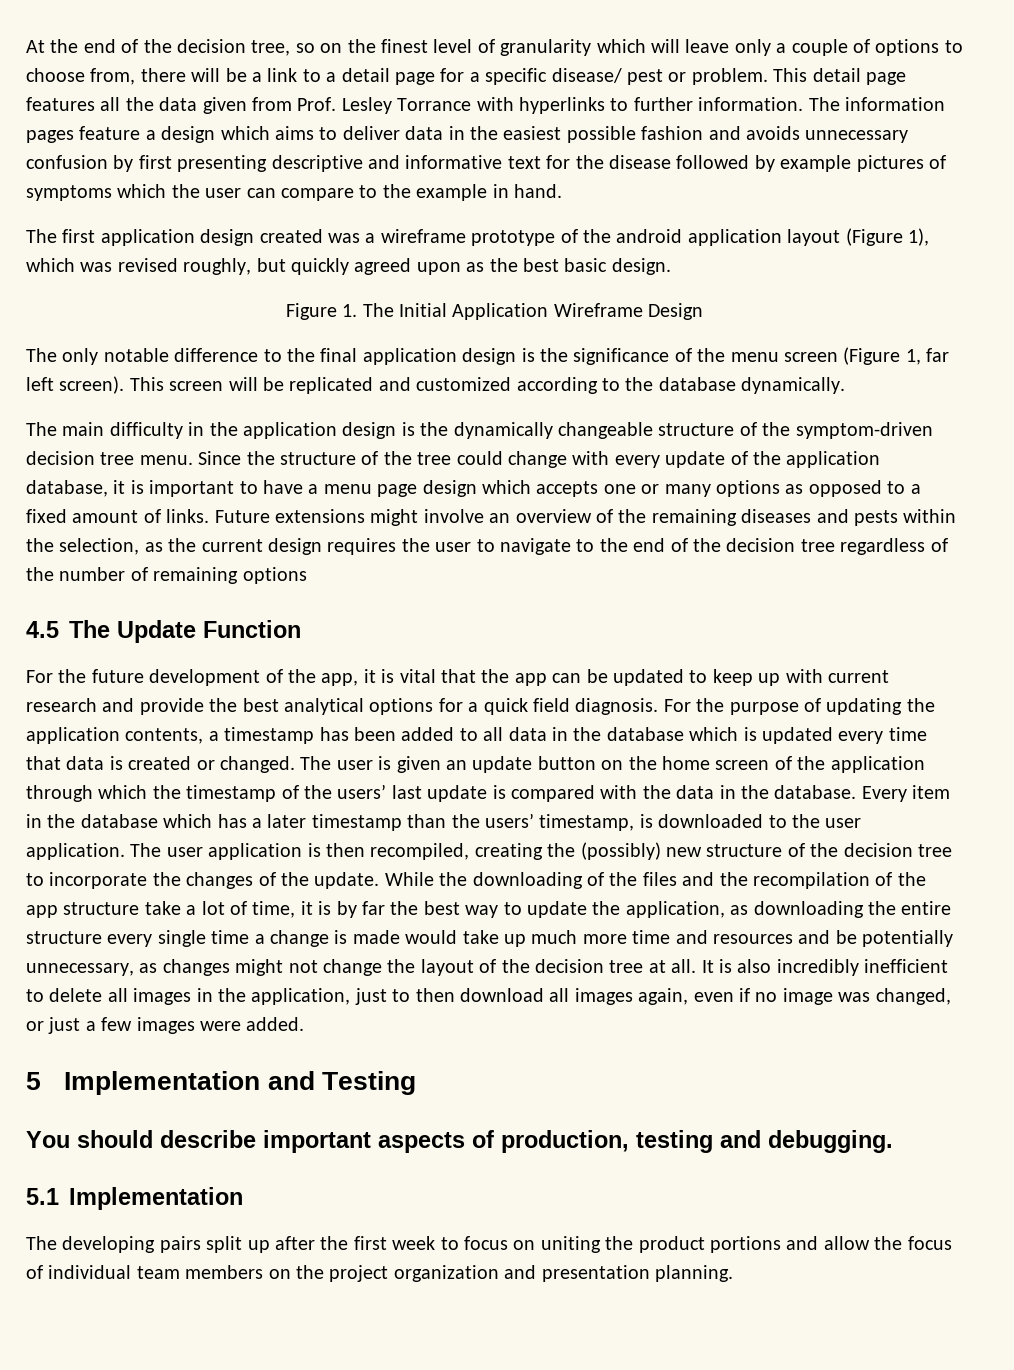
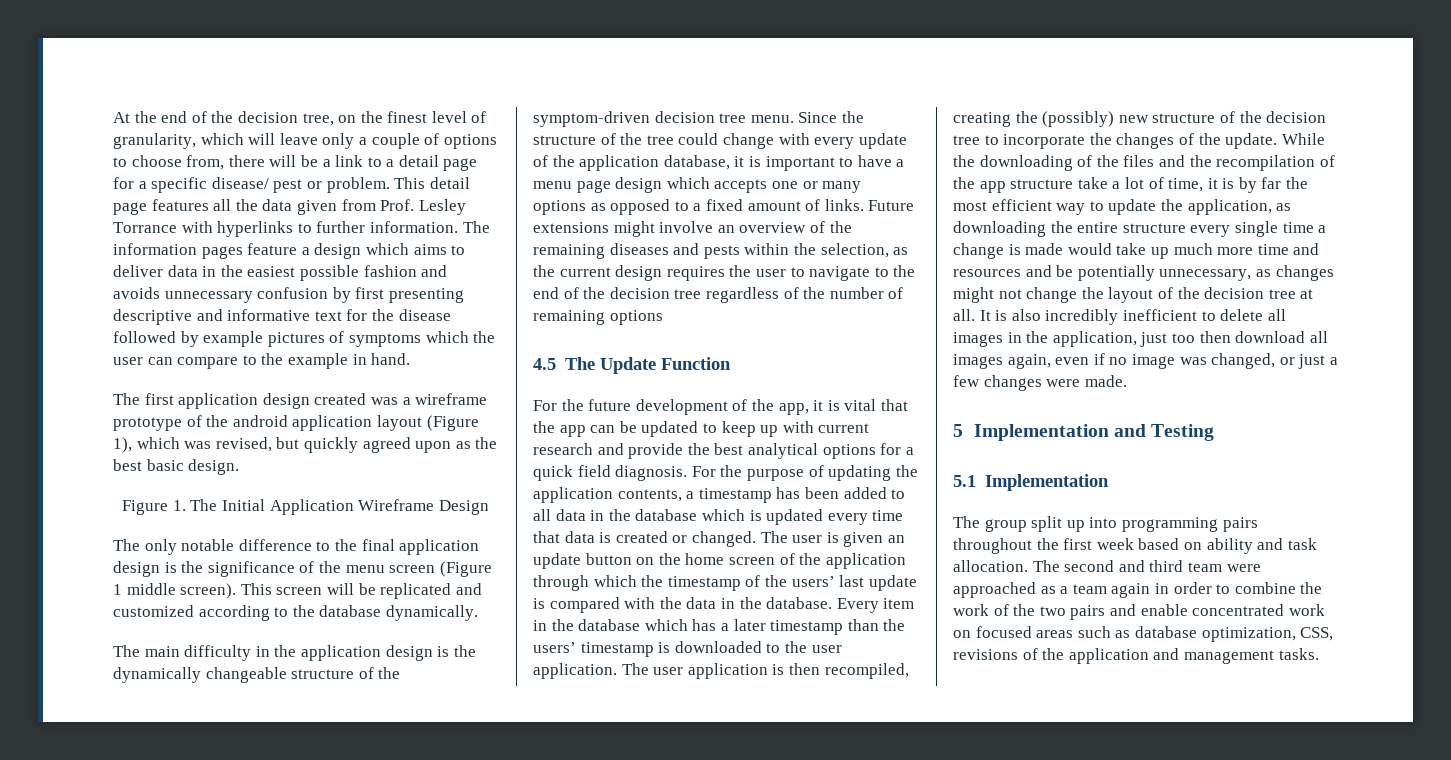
[295,43,315,53] so -> (334, 119) none
[500,39,592,56] granularity -> [113,133,196,149] granularity,
[117,258,252,275] revised roughly, -> [215,437,272,452] revised,
[905,348,950,365] [26,377,54,391] 1, far left -> [113,583,176,595] 1 middle
[539,814,635,831] timestamp, -> [580,642,654,657] timestamp
[423,901,460,915] best -> [953,199,1052,211] most efficient
[392,989,411,1002] to -> [1171,333,1195,343] too
[136,1017,305,1034] images were added. -> [983,375,1127,391] changes were made.
[26,1130,893,1153] [26,1187,243,1210] [26,1236,952,1253] [26,1265,733,1282] You should describe important aspects of production, testing and debugging. // 5.1 Implementation // The developing pairs split up after the first week to focus on uniting the product portions and allow the focus of individual team members on the project organization and presentation planning. -> [953,474,1109,491] [953,516,1258,532] [953,538,1317,554] [953,560,1261,572] [953,582,1323,598] [953,604,1325,620] [953,626,1334,642] [953,648,1319,664] 5.1 Implementation // The group split up into programming pairs throughout the first week based on ability and task allocation. The second and third team were approached as a team again in order to combine the work of the two pairs and enable concentrated work on focused areas such as database optimization, CSS, revisions of the application and management tasks.

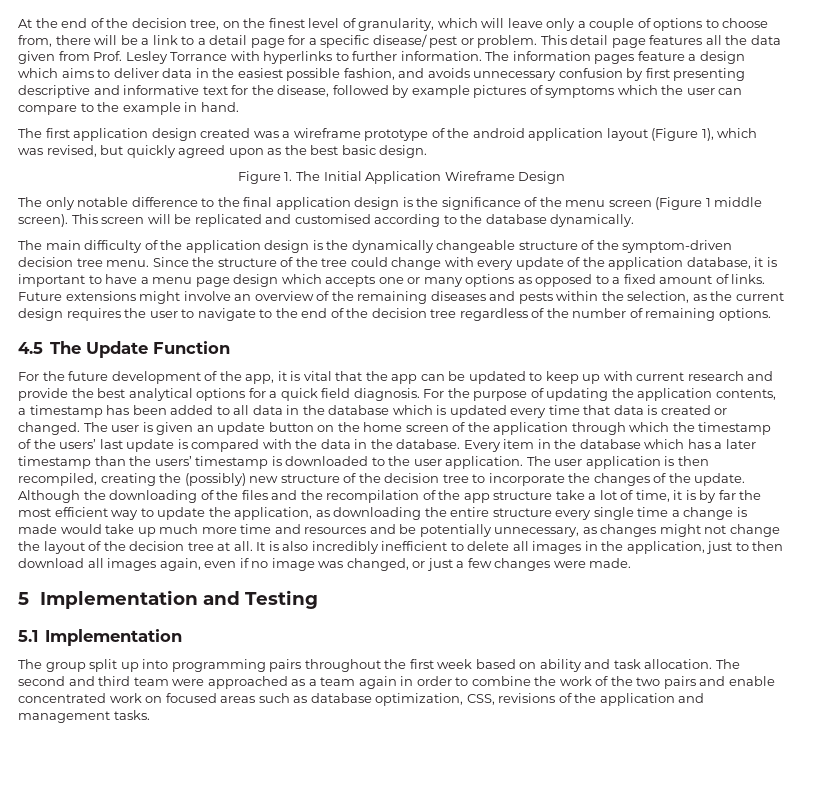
[363,265,417,277] fashion -> [343,68,395,80] fashion,
[398,309,451,321] disease -> [277,85,330,97] disease,
[113,605,194,617] customized -> [294,214,371,224] customised
[255,646,270,657] in -> [144,240,158,250] of
[609,310,663,325] options -> [718,308,771,321] options.
[1281,133,1325,145] While -> [18,490,80,503] Although
[1171,333,1195,343] too -> [735,542,749,551] to

